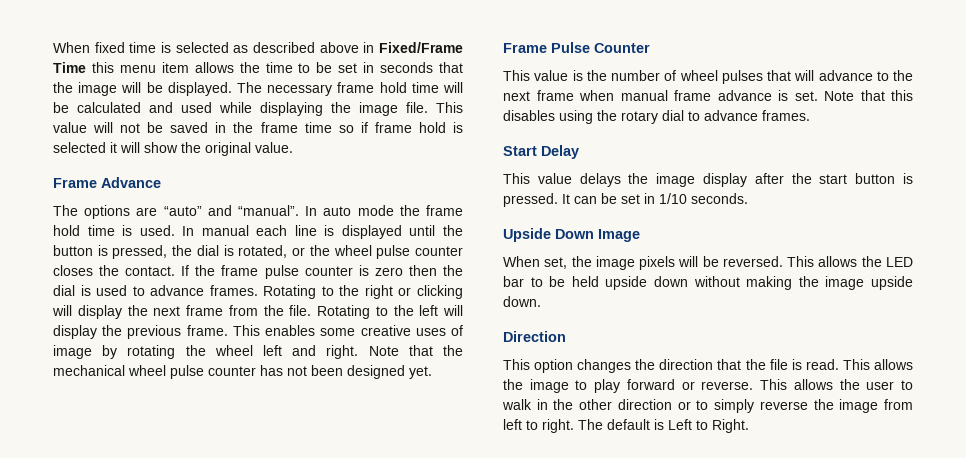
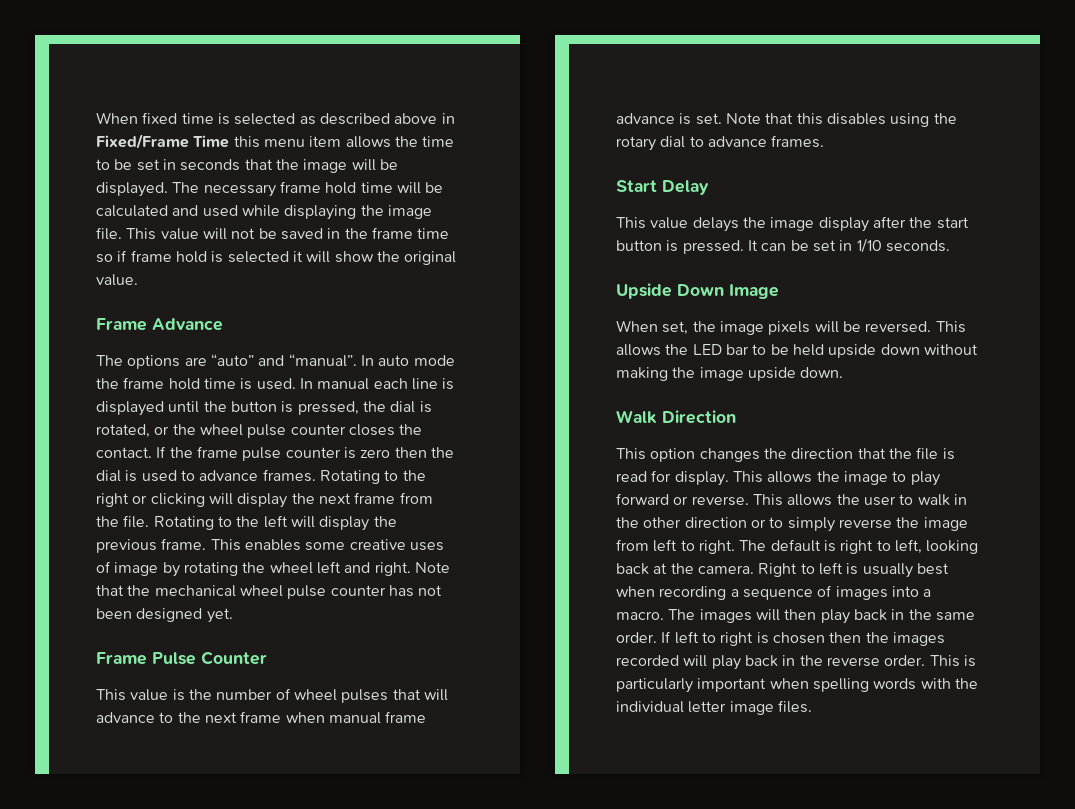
(541, 301) none -> [616,410,657,424] Walk
[805,359,839,370] read. -> [616,470,729,486] read for display.
[668,419,749,433] Left to Right. -> [840,539,979,554] [616,562,949,578] [616,585,932,600] [616,609,975,624] [616,631,945,646] [616,655,976,670] [616,678,978,693] [616,700,812,715] right to left, looking back at the camera. Right to left is usually best when recording a sequence of images into a macro. The images will then play back in the same order. If left to right is chosen then the images recorded will play back in the reverse order. This is particularly important when spelling words with the individual letter image files.

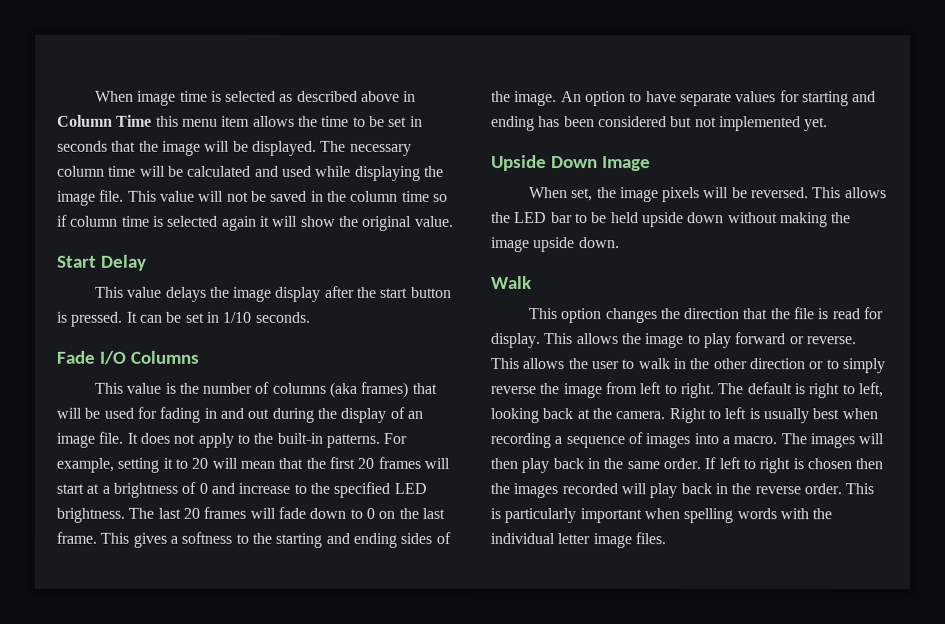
[96,112,178,124] When fixed -> [94,90,177,106] When image
[96,134,189,149] Fixed/Frame -> [57,114,113,127] Column
[279,181,357,194] frame hold -> [57,165,105,177] column
[371,227,413,239] frame -> [350,190,399,202] column
[130,250,289,263] frame hold is selected -> [70,215,257,231] column time is selected again
[96,318,223,331] [96,354,455,369] [96,377,455,390] [96,401,432,416] [96,424,423,438] [96,446,454,461] [96,469,426,484] [96,492,433,508] [96,515,397,531] [96,538,444,553] [96,561,450,577] [96,585,443,599] [96,608,233,623] [96,651,267,665] [96,688,448,703] [96,711,427,724] [616,113,957,127] [616,135,825,151] // Frame Advance // The options are “auto” and “manual”. In auto mode the frame hold time is used. In manual each line is displayed until the button is pressed, the dial is rotated, or the wheel pulse counter closes the contact. If the frame pulse counter is zero then the dial is used to advance frames. Rotating to the right or clicking will display the next frame from the file. Rotating to the left will display the previous frame. This enables some creative uses of image by rotating the wheel left and right. Note that the mechanical wheel pulse counter has not been designed yet. // Frame Pulse Counter // This value is the number of wheel pulses that will advance to the next frame when manual frame advance is set. Note that this disables using the rotary dial to advance frames. -> (454, 221) none
(950, 246) none -> [56,350,199,365] [93,381,437,398] [56,406,423,423] [56,431,408,448] [56,456,450,473] [56,481,427,498] [56,506,445,523] [56,531,451,548] [491,90,877,107] [491,116,829,132] // Fade I/O Columns // This value is the number of columns (aka frames) that will be used for fading in and out during the display of an image file. It does not apply to the built-in patterns. For example, setting it to 20 will mean that the first 20 frames will start at a brightness of 0 and increase to the specified LED brightness. The last 20 frames will fade down to 0 on the last frame. This gives a softness to the starting and ending sides of the image. An option to have separate values for starting and ending has been considered but not implemented yet.
[662,410,736,424] Direction -> (532, 283) none

